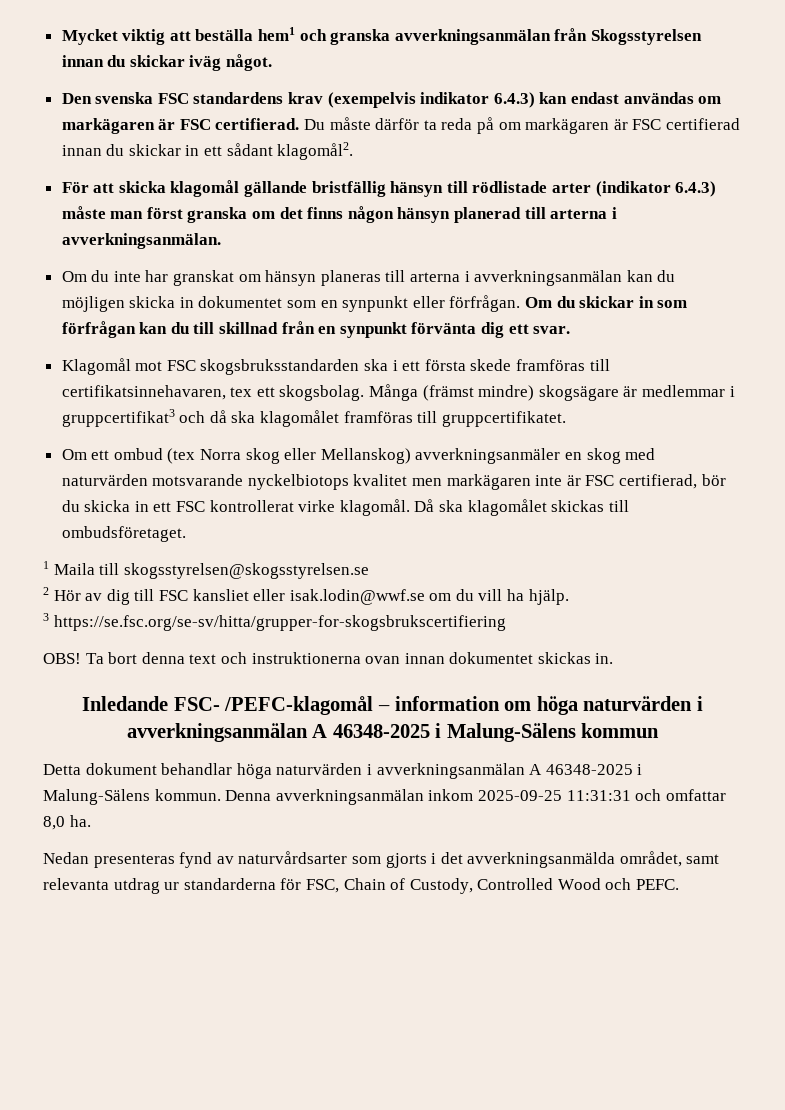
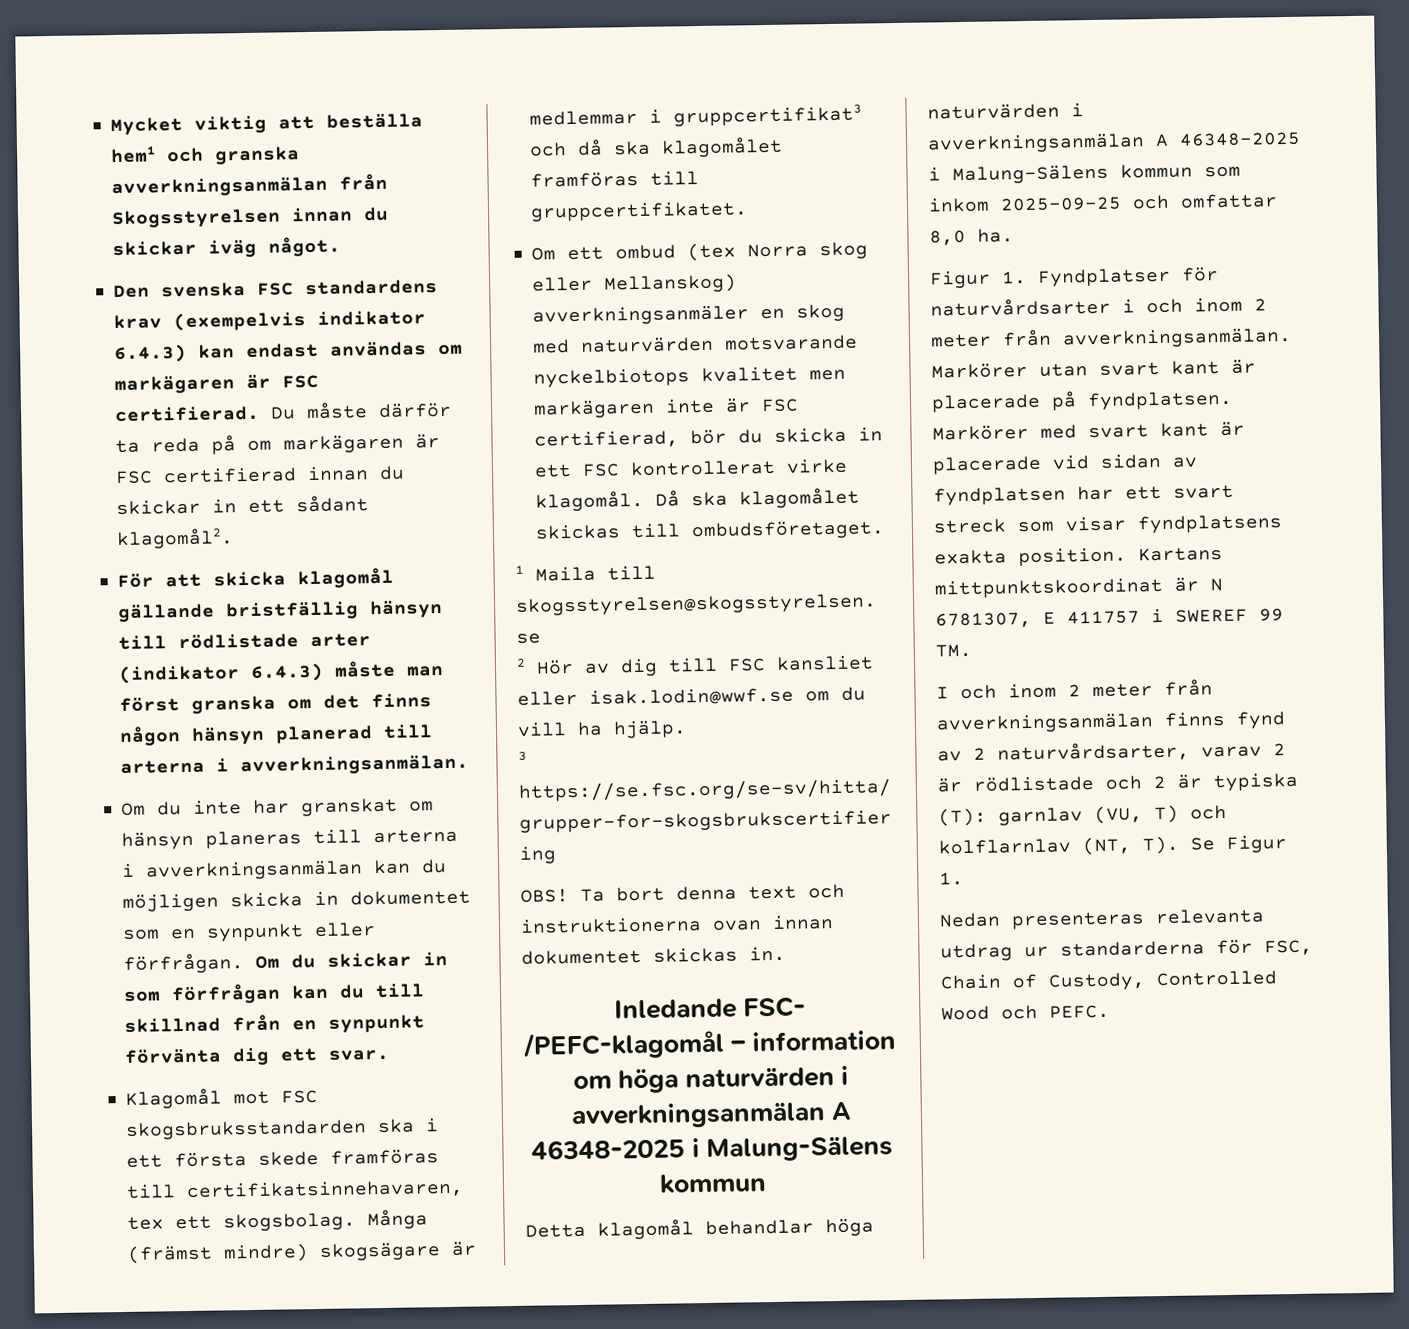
[85,763,157,775] dokument -> [597,1219,694,1240] klagomål
[154,789,424,805] kommun. Denna avverkningsanmälan -> [1120,163,1241,179] kommun som
[566,790,631,801] 11:31:31 -> (1122, 204) none
[43,851,720,868] Nedan presenteras fynd av naturvårdsarter som gjorts i det avverkningsanmälda området, samt -> [929,267,1219,289] [930,297,1267,317] [930,327,1292,349] [931,359,1256,379] [931,390,1233,413] [932,421,1245,441] [932,453,1198,475] [933,484,1234,506] [933,514,1283,534] [934,547,1223,567] [934,577,1223,599] [935,608,1284,629] [935,643,972,658] [936,679,1213,700] [936,711,1286,734] [937,741,1286,763] [937,772,1298,793] [938,804,1227,827] [938,835,1287,856] [939,872,964,886] [939,911,1145,930] Figur 1. Fyndplatser för naturvårdsarter i och inom 2 meter från avverkningsanmälan. Markörer utan svart kant är placerade på fyndplatsen. Markörer med svart kant är placerade vid sidan av fyndplatsen har ett svart streck som visar fyndplatsens exakta position. Kartans mittpunktskoordinat är N 6781307, E 411757 i SWEREF 99 TM. // I och inom 2 meter från avverkningsanmälan finns fynd av 2 naturvårdsarter, varav 2 är rödlistade och 2 är typiska (T): garnlav (VU, T) och kolflarnlav (NT, T). Se Figur 1. // Nedan presenteras

